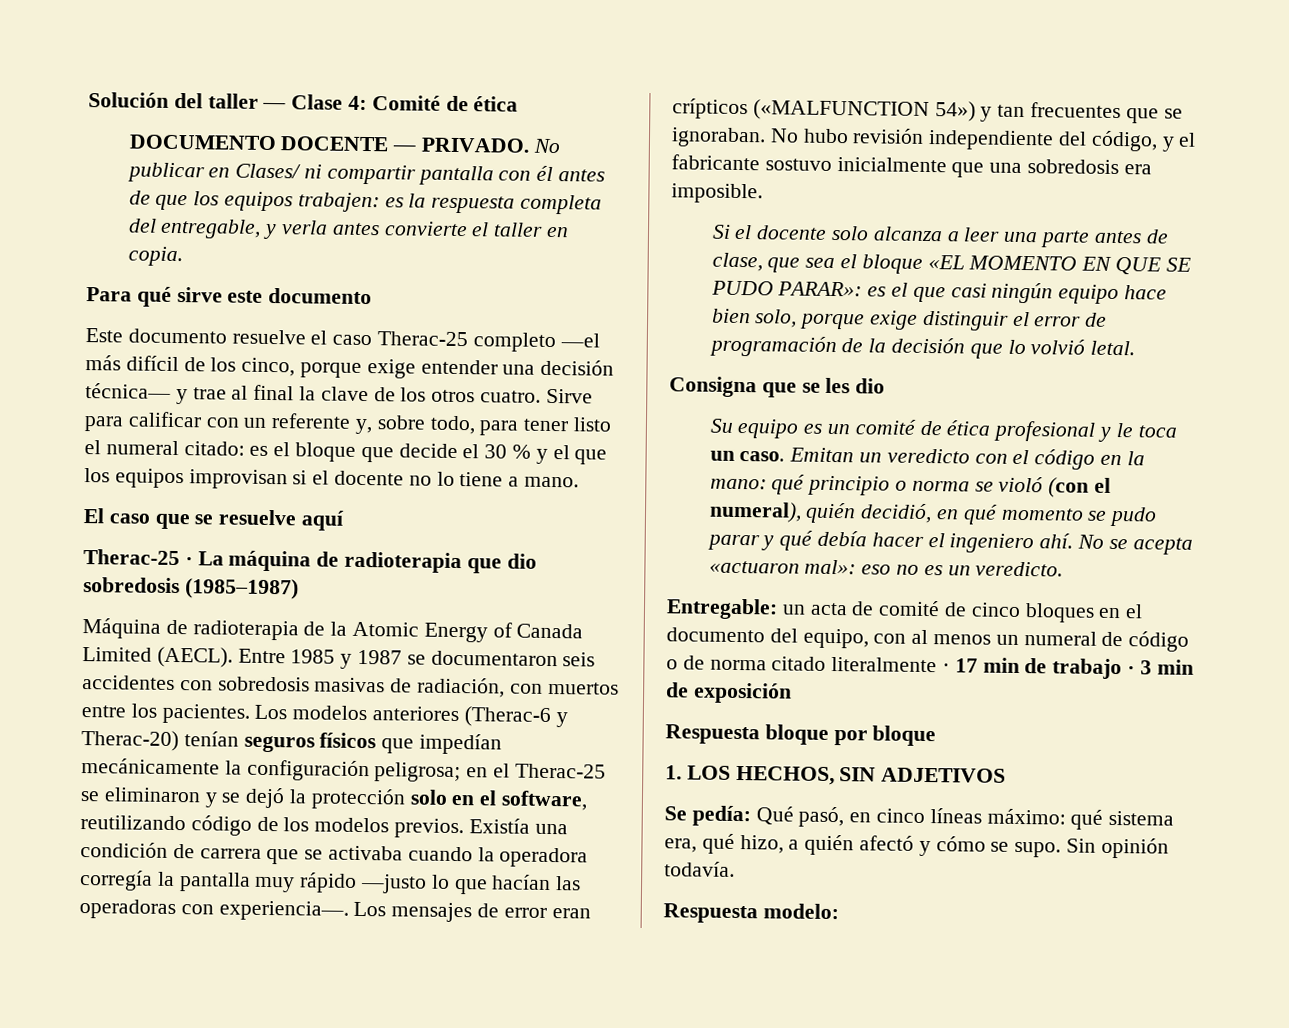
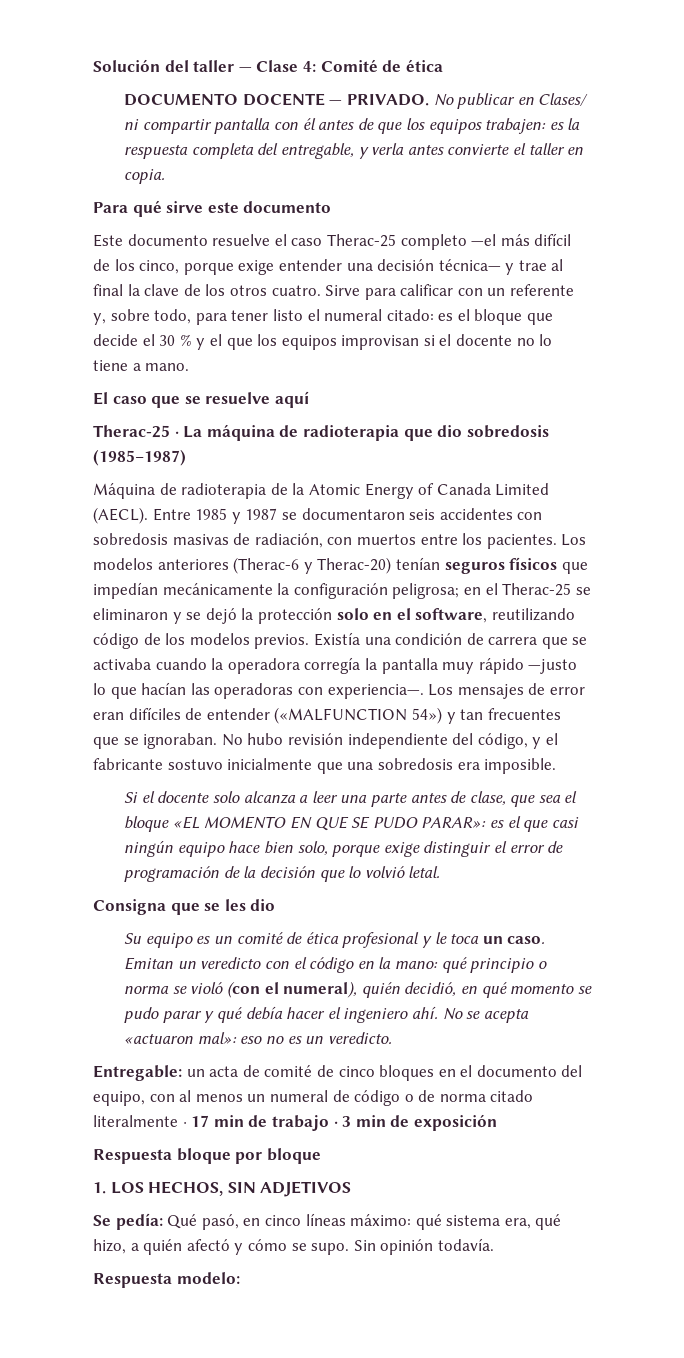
[672,98,748,120] crípticos -> [128,707,270,720] difíciles de entender

